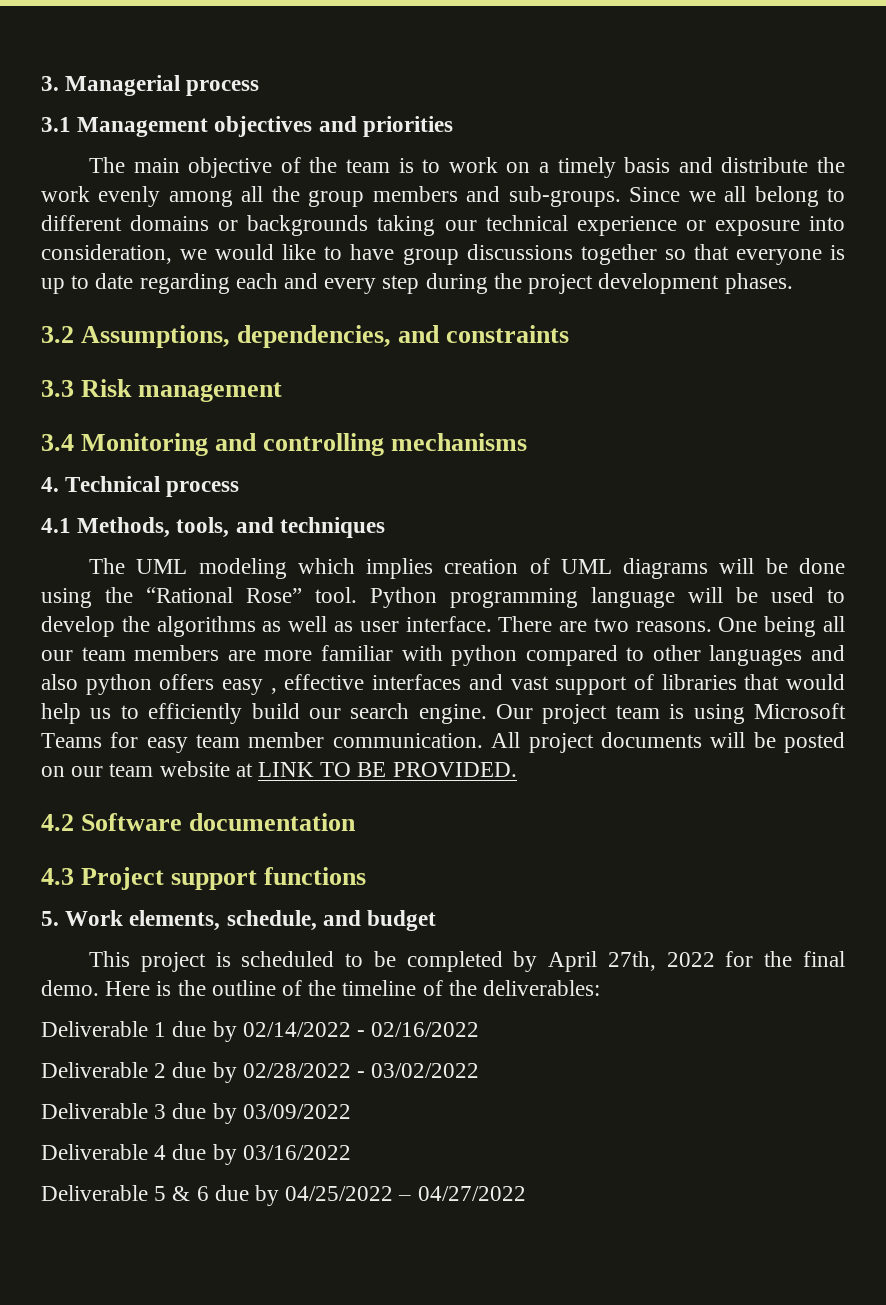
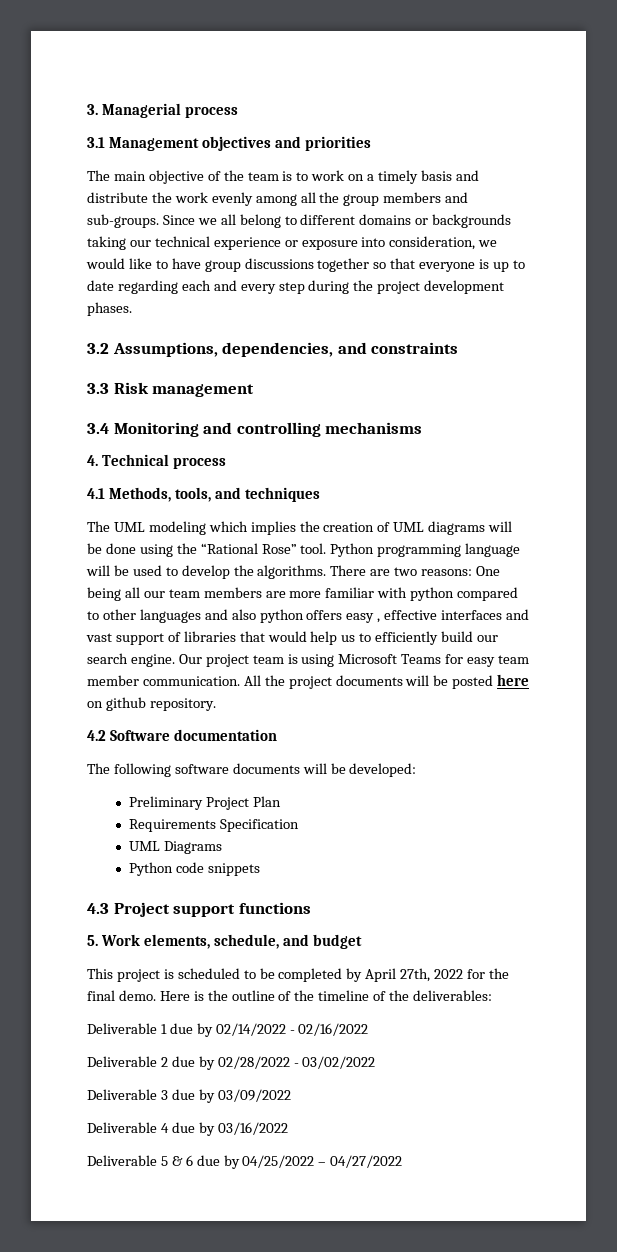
(434, 568) none -> [299,521,320,532] the
[156,616,492,637] algorithms as well as user interface. -> [257,565,327,579] algorithms.
[635,621,712,632] reasons. -> [421,569,473,576] reasons:
(521, 740) none -> [264,675,285,686] the
[41,761,517,777] [41,813,357,831] on our team website at LINK TO BE PROVIDED. // 4.2 Software documentation -> [497,674,530,686] [87,697,216,711] [87,729,277,741] [87,763,417,777] [128,796,281,810] [128,819,299,832] [128,841,222,854] [128,862,260,876] here on github repository. // 4.2 Software documentation // The following software documents will be developed: // Preliminary Project Plan // Requirements Specification // UML Diagrams // Python code snippets

